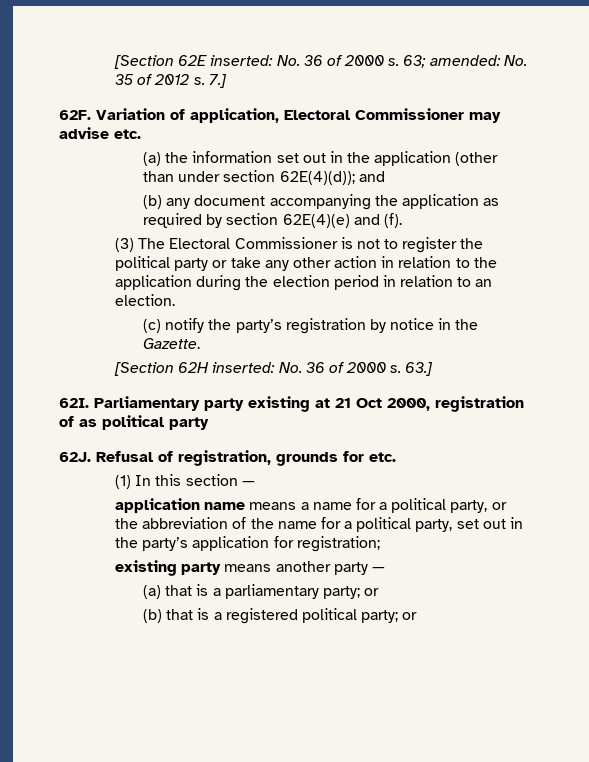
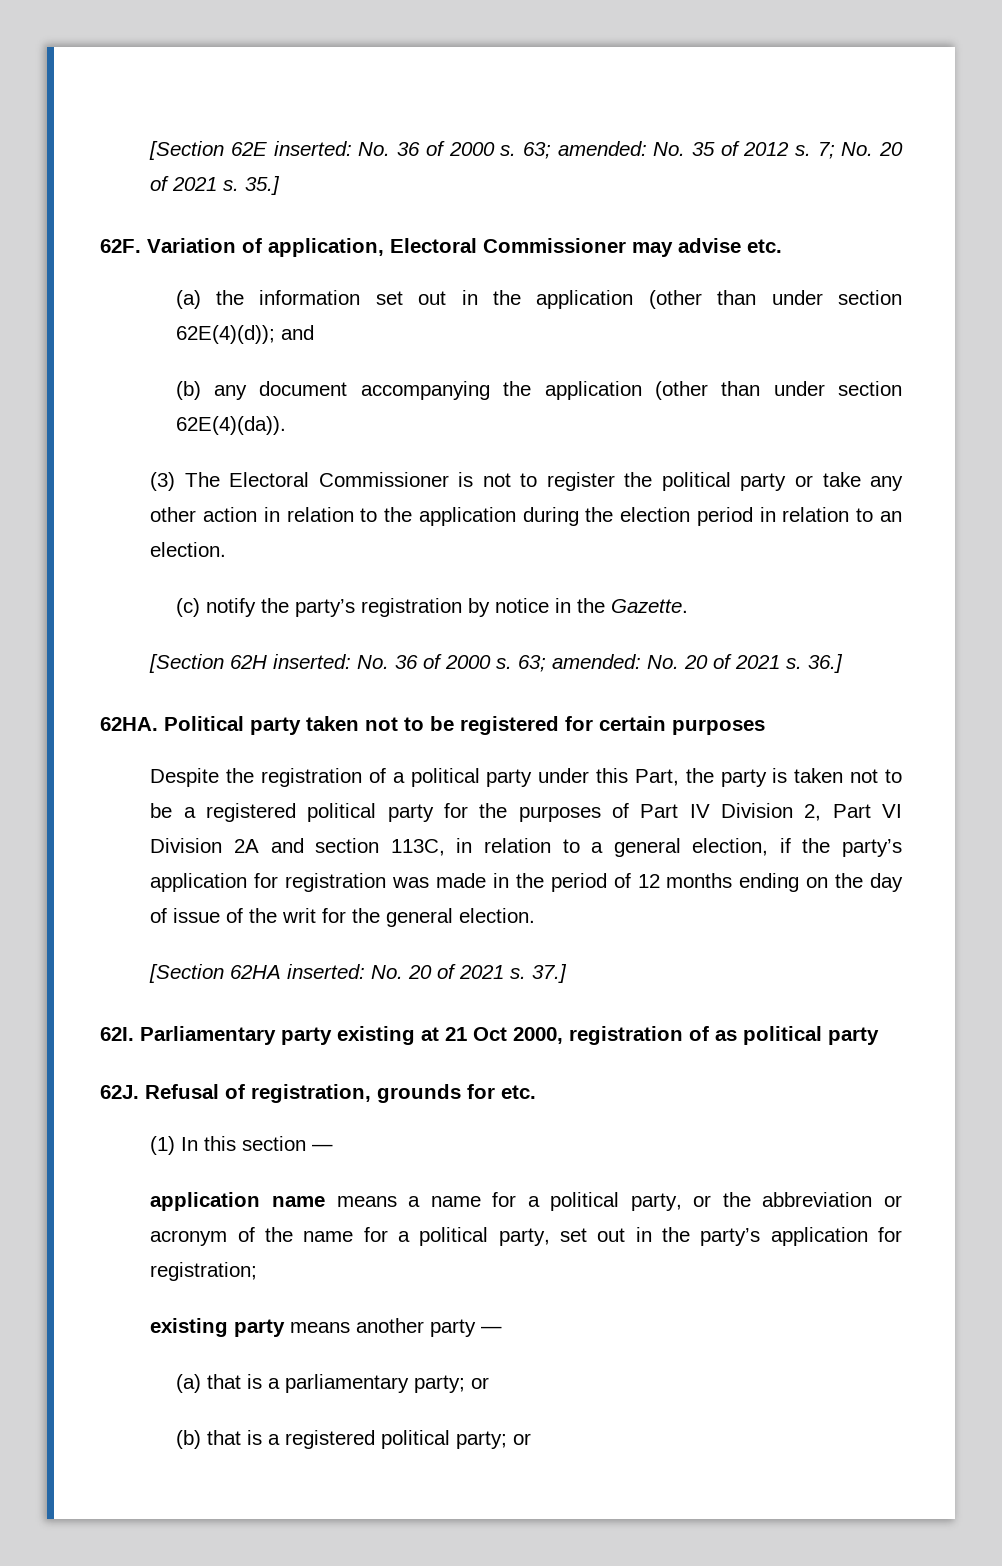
[208,74,227,88] 7.] -> [817,142,903,159] [150,176,281,195] 7; No. 20 of 2021 s. 35.]
[483,198,500,206] [142,213,402,228] as required by section 62E(4)(e) and (f). -> [654,381,903,400] [175,416,286,435] (other than under section 62E(4)(da)).
[405,362,434,376] 63.] -> [518,654,844,673] [100,716,765,735] [150,768,903,787] [150,803,902,822] [150,838,902,857] [150,873,903,892] [150,908,536,927] [149,964,568,983] 63; amended: No. 20 of 2021 s. 36.] // 62HA. Political party taken not to be registered for certain purposes // Despite the registration of a political party under this Part, the party is taken not to be a registered political party for the purposes of Part IV Division 2, Part VI Division 2A and section 113C, in relation to a general election, if the party’s application for registration was made in the period of 12 months ending on the day of issue of the writ for the general election. // [Section 62HA inserted: No. 20 of 2021 s. 37.]
(229, 523) none -> [883,1195,902,1207] [150,1230,228,1246] or acronym

